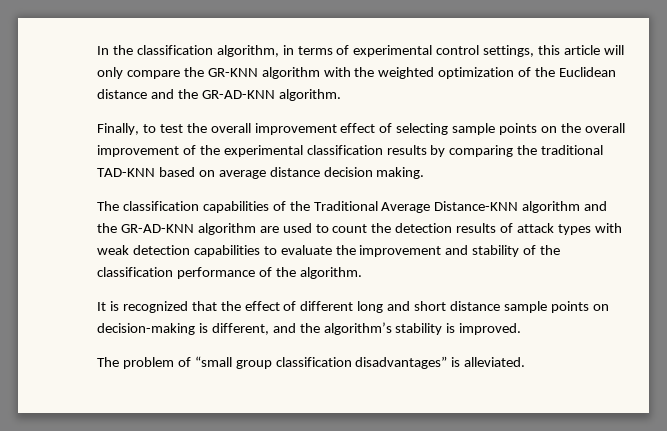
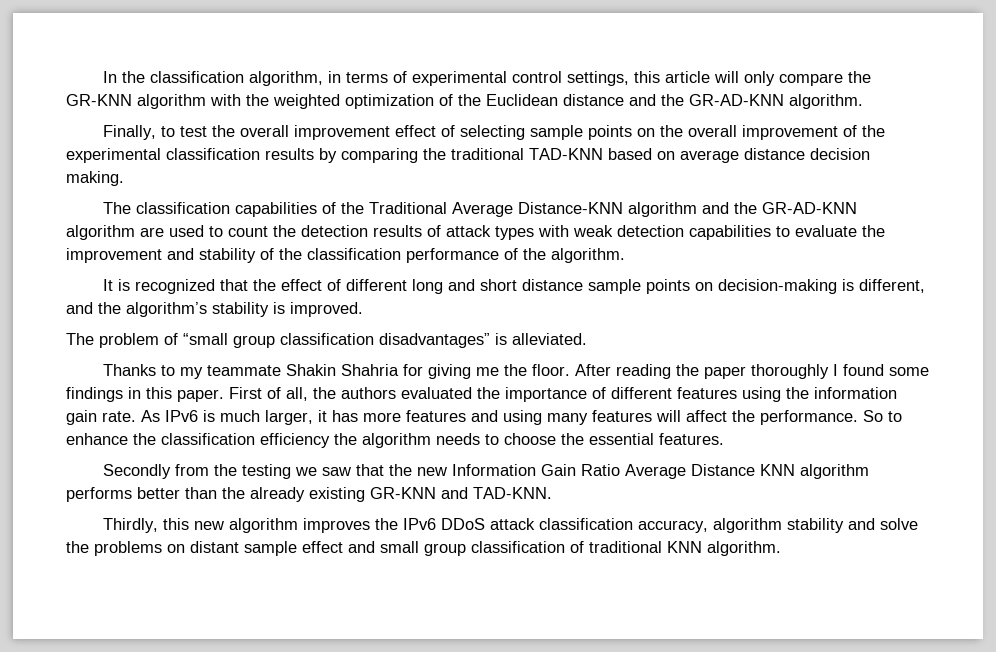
(526, 362) none -> [103,364,930,379] [66,387,897,402] [66,410,902,425] [66,433,724,448] [103,464,870,479] [66,487,552,502] [103,518,919,533] [66,541,781,556] // Thanks to my teammate Shakin Shahria for giving me the floor. After reading the paper thoroughly I found some findings in this paper. First of all, the authors evaluated the importance of different features using the information gain rate. As IPv6 is much larger, it has more features and using many features will affect the performance. So to enhance the classification efficiency the algorithm needs to choose the essential features. // Secondly from the testing we saw that the new Information Gain Ratio Average Distance KNN algorithm performs better than the already existing GR-KNN and TAD-KNN. // Thirdly, this new algorithm improves the IPv6 DDoS attack classification accuracy, algorithm stability and solve the problems on distant sample effect and small group classification of traditional KNN algorithm.

